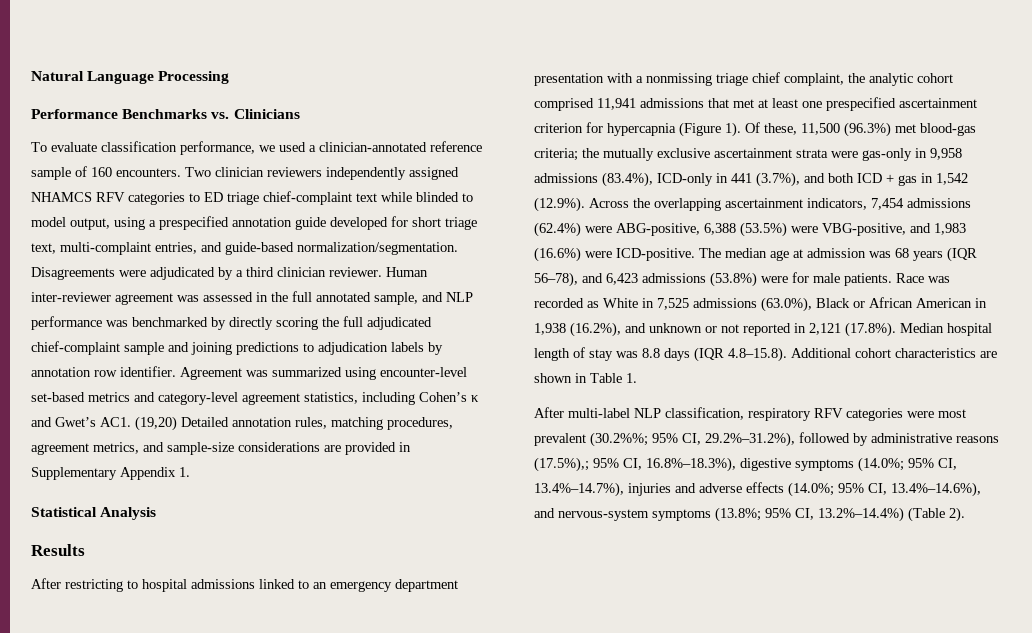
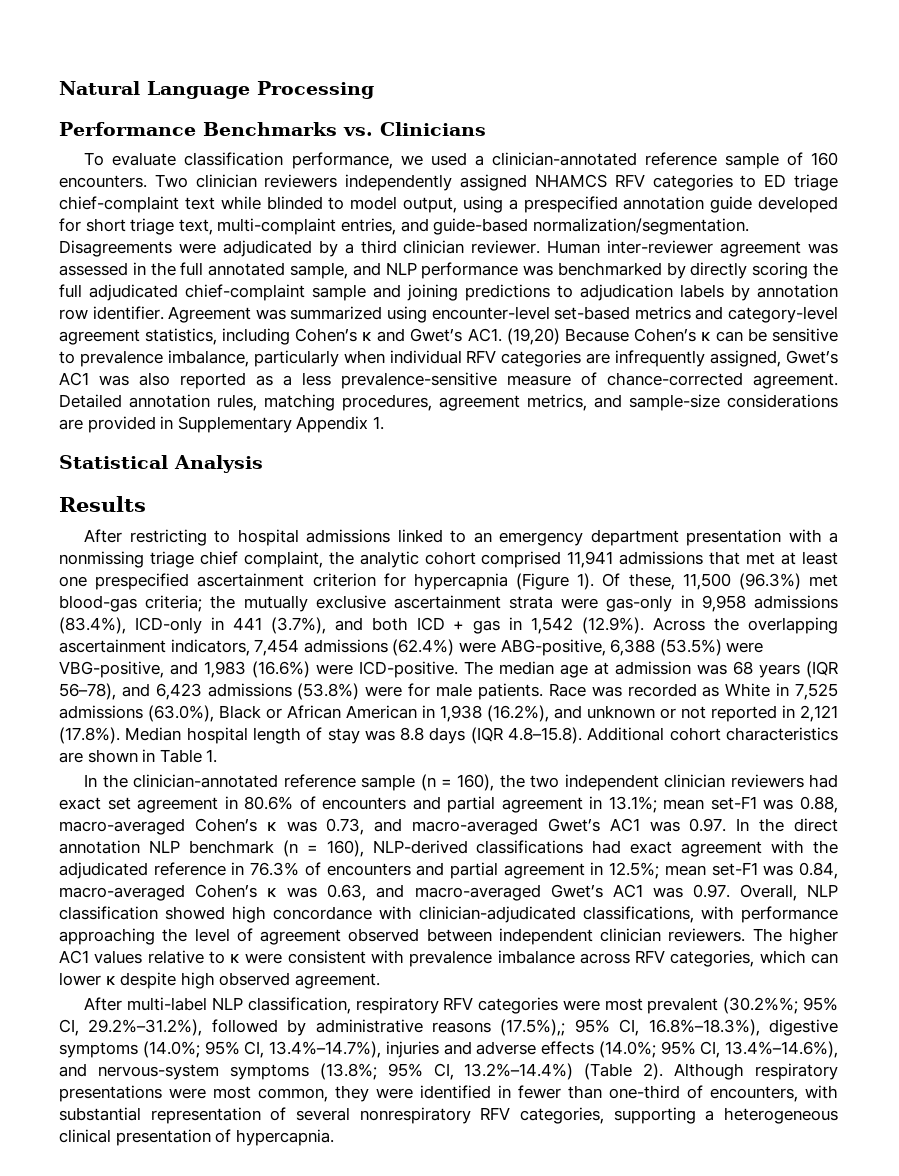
(177, 423) none -> [564,328,838,342] [59,350,838,367] [59,372,838,389] Because Cohen’s κ can be sensitive to prevalence imbalance, particularly when individual RFV categories are infrequently assigned, Gwet’s AC1 was also reported as a less prevalence-sensitive measure of chance-corrected agreement.
(637, 378) none -> [84,774,838,791] [59,796,838,813] [59,818,838,835] [59,840,838,857] [59,862,838,879] [59,884,839,901] [59,906,838,923] [59,928,838,945] [59,950,839,967] [59,972,380,989] // In the clinician-annotated reference sample (n = 160), the two independent clinician reviewers had exact set agreement in 80.6% of encounters and partial agreement in 13.1%; mean set-F1 was 0.88, macro-averaged Cohen’s κ was 0.73, and macro-averaged Gwet’s AC1 was 0.97. In the direct annotation NLP benchmark (n = 160), NLP-derived classifications had exact agreement with the adjudicated reference in 76.3% of encounters and partial agreement in 12.5%; mean set-F1 was 0.84, macro-averaged Cohen’s κ was 0.63, and macro-averaged Gwet’s AC1 was 0.97. Overall, NLP classification showed high concordance with clinician-adjudicated classifications, with performance approaching the level of agreement observed between independent clinician reviewers. The higher AC1 values relative to κ were consistent with prevalence imbalance across RFV categories, which can lower κ despite high observed agreement.
(965, 514) none -> [674,1063,838,1080] [59,1085,838,1102] [59,1107,838,1124] [59,1129,334,1146] Although respiratory presentations were most common, they were identified in fewer than one-third of encounters, with substantial representation of several nonrespiratory RFV categories, supporting a heterogeneous clinical presentation of hypercapnia.

